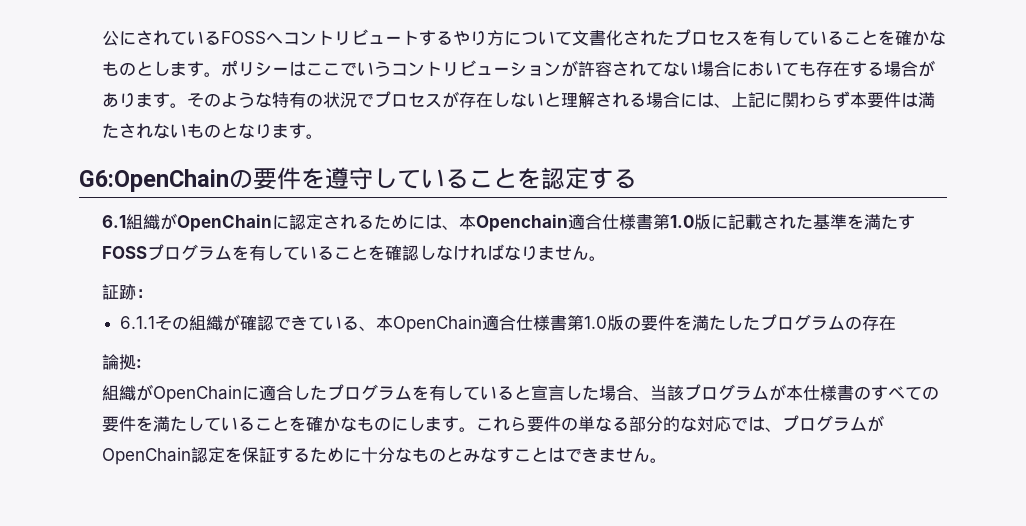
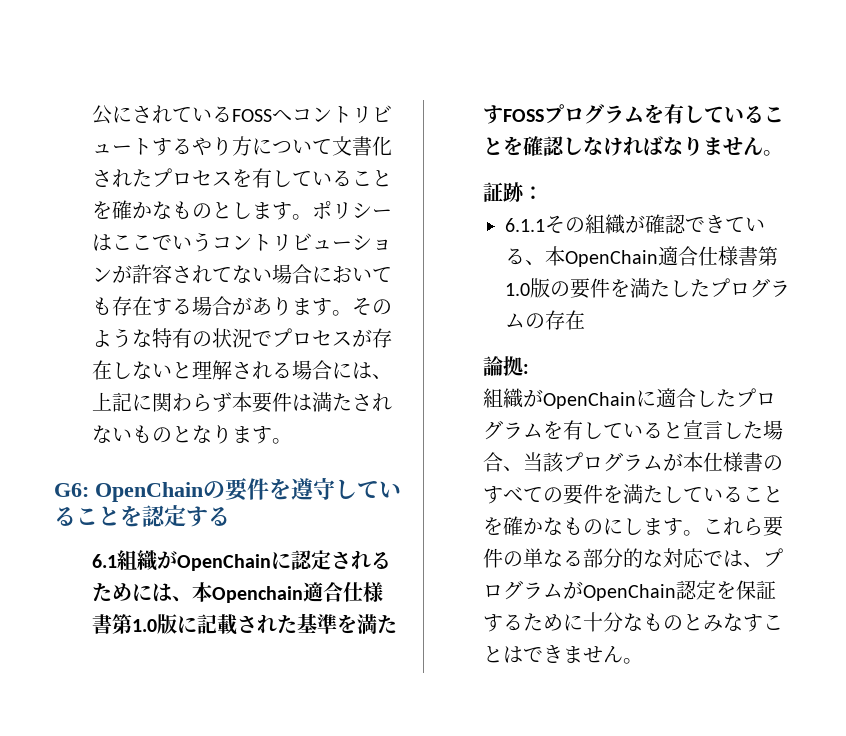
[79,169,229,192] G6:OpenChain -> [54,482,203,502] G6: OpenChain

